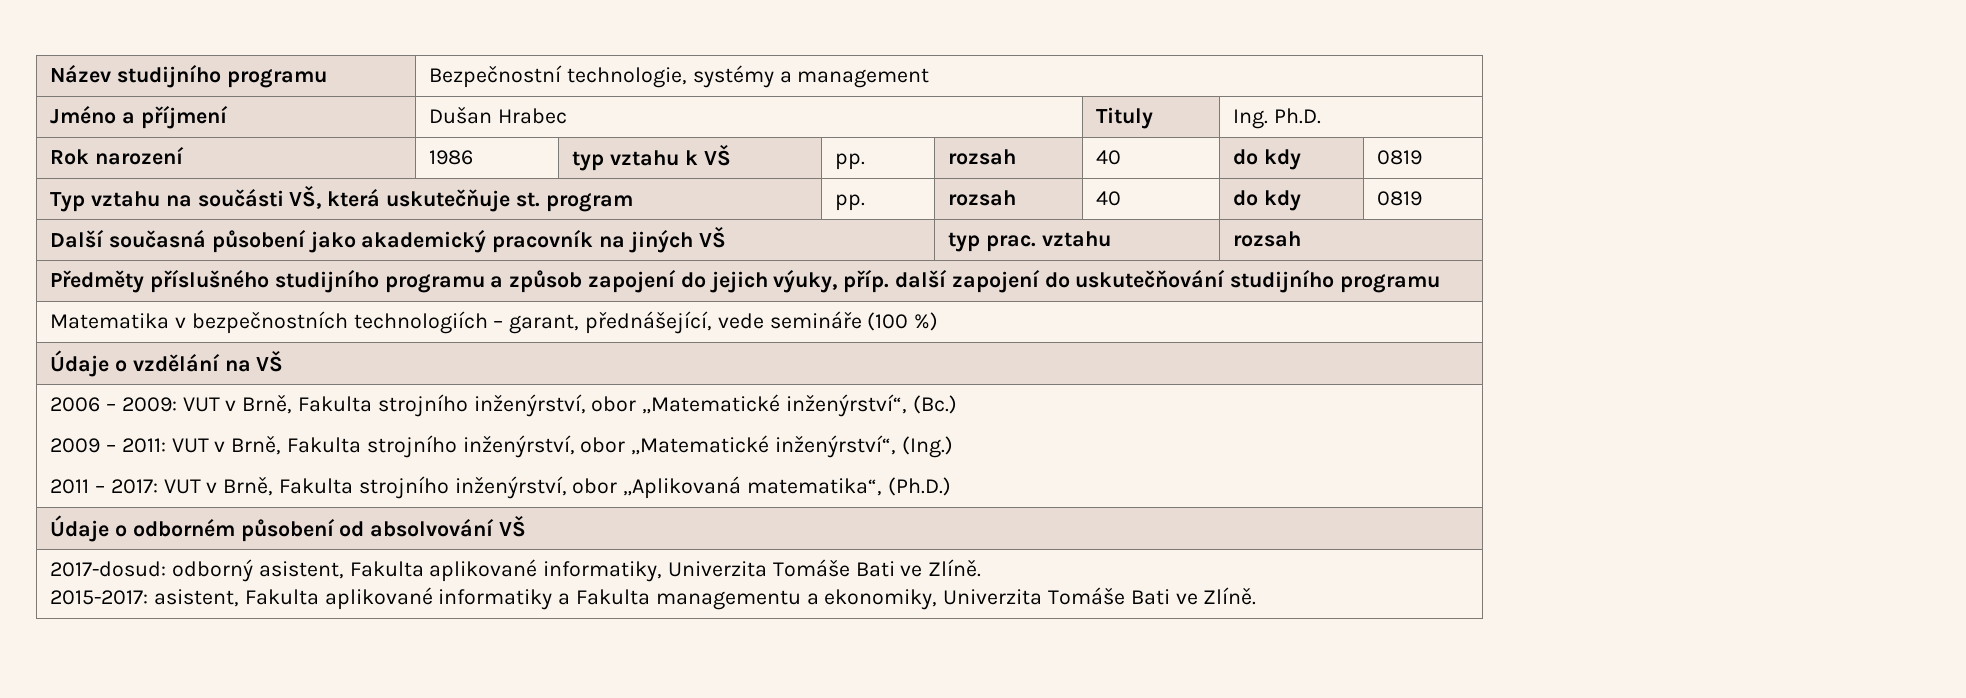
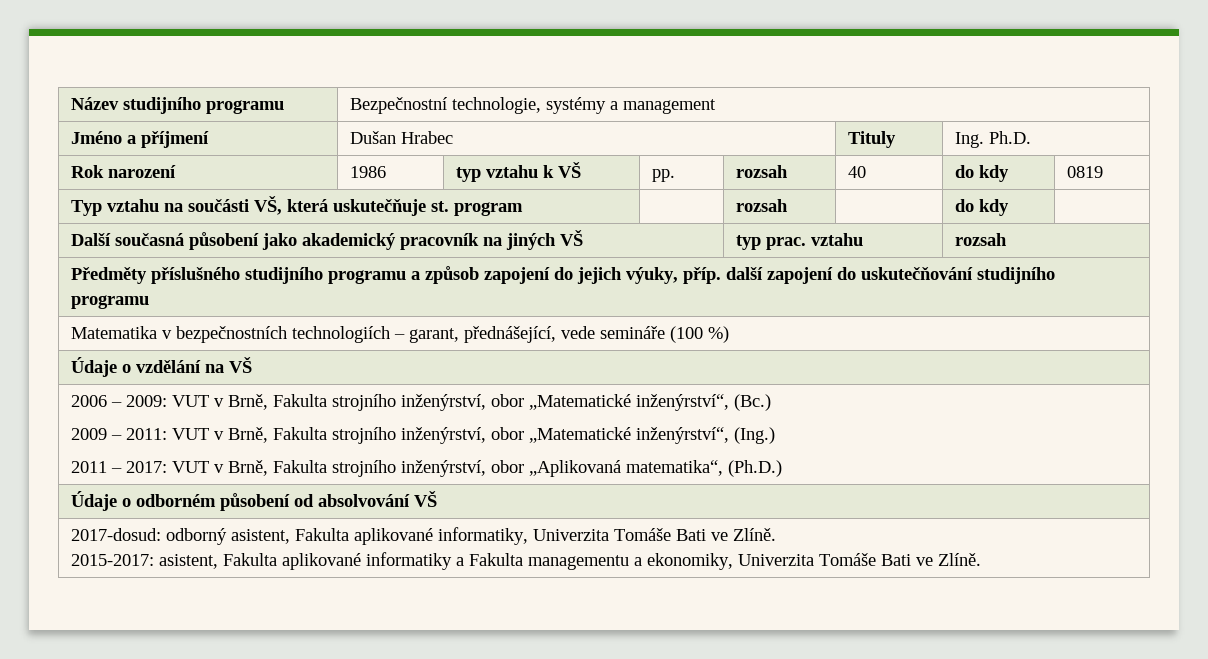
[835,194,866,211] [948,190,1017,206] [1096,191,1122,206] [1233,190,1301,211] [1377,191,1423,206] pp. | rozsah | 40 | do kdy | 0819 -> [735,199,788,212] [954,199,1009,216] | rozsah | | do kdy |

